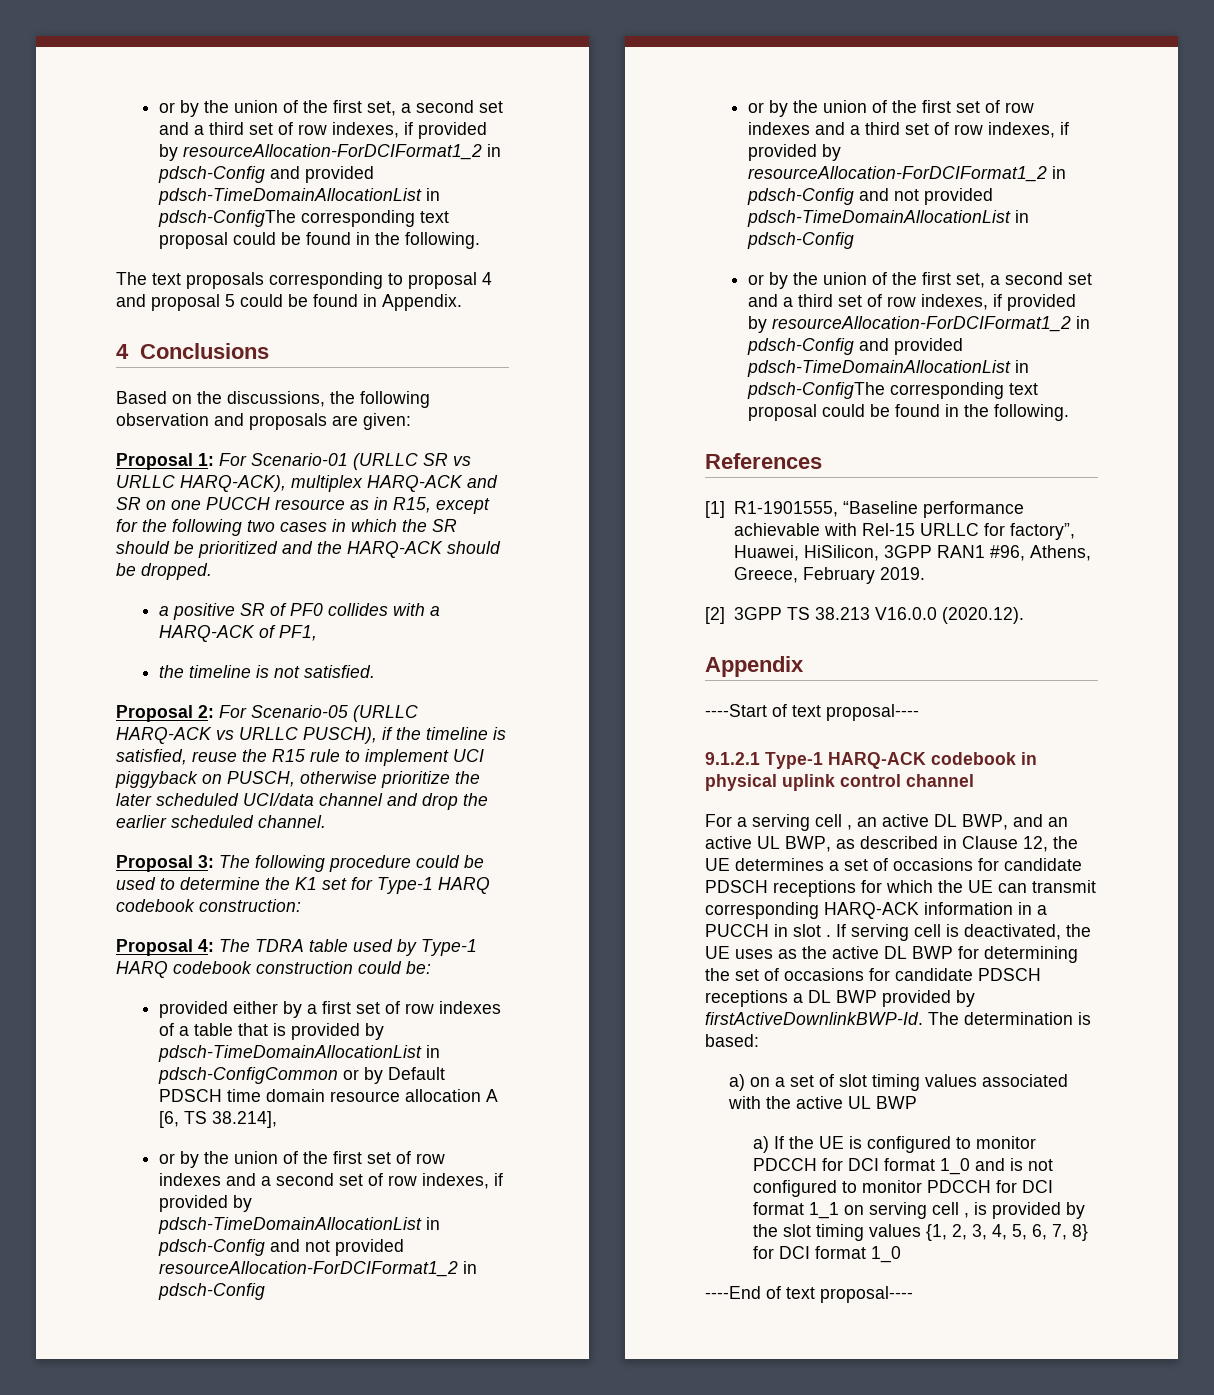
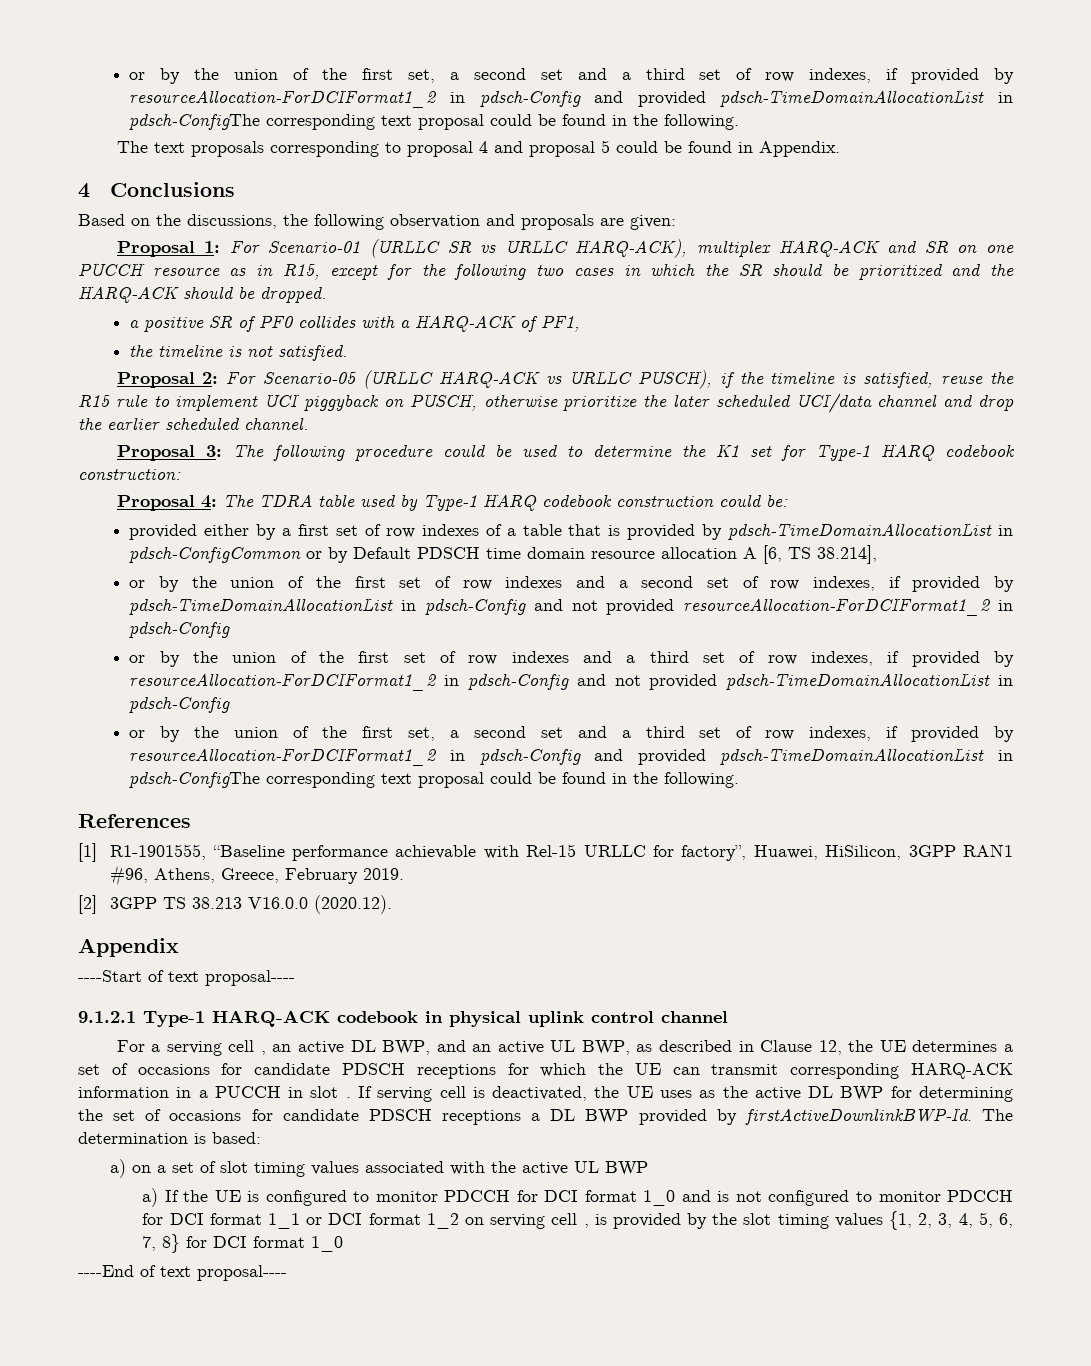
(839, 1210) none -> [306,1213,459,1229] or DCI format 1_2

